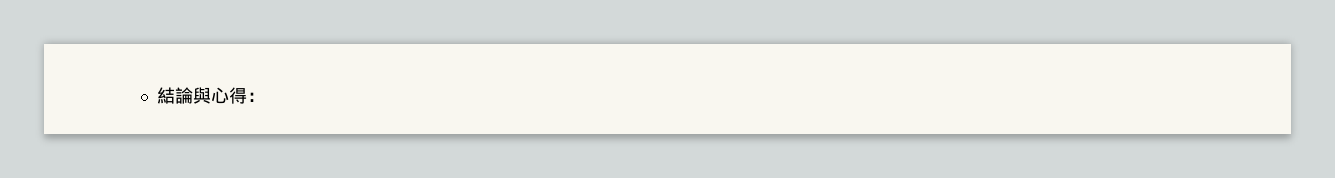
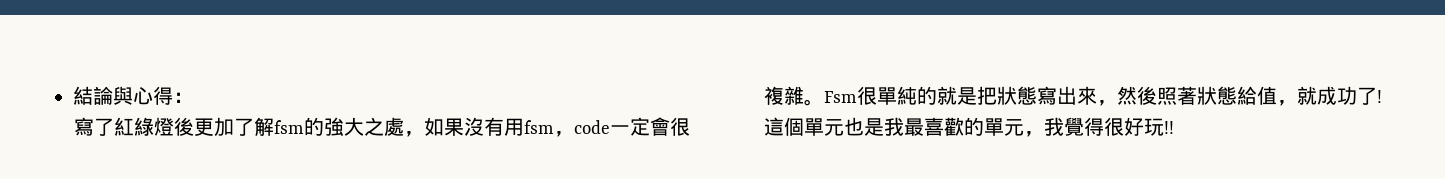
(265, 97) none -> [74,117,691,137] [764,86,1383,106] [764,117,1175,137] // 寫了紅綠燈後更加了解fsm的強大之處，如果沒有用fsm，code一定會很複雜。Fsm很單純的就是把狀態寫出來，然後照著狀態給值，就成功了!這個單元也是我最喜歡的單元，我覺得很好玩!!

